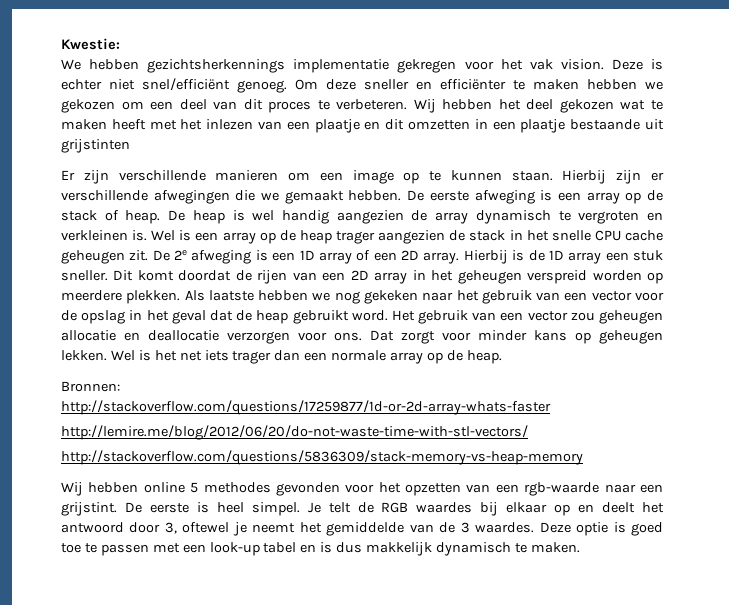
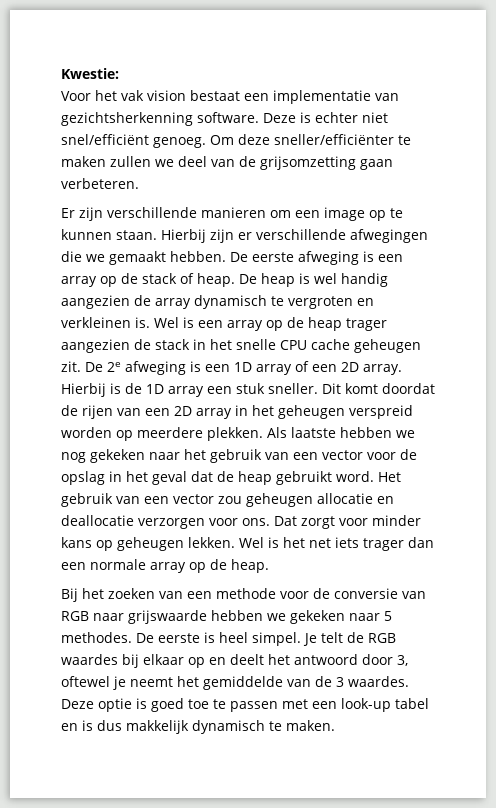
[61,59,604,73] We hebben gezichtsherkennings implementatie gekregen voor het vak vision. -> [61,90,399,104] [61,112,259,126] Voor het vak vision bestaat een implementatie van gezichtsherkenning software.
[364,79,663,90] [61,99,663,113] [61,119,664,133] [61,139,130,153] sneller en efficiënter te maken hebben we gekozen om een deel van dit proces te verbeteren. Wij hebben het deel gekozen wat te maken heeft met het inlezen van een plaatje en dit omzetten in een plaatje bestaande uit grijstinten -> [274,134,411,145] [61,156,393,170] [61,178,139,189] sneller/efficiënter te maken zullen we deel van de grijsomzetting gaan verbeteren.
[61,381,120,392] [61,400,551,415] [61,425,528,440] [61,450,583,465] [61,482,663,496] [61,502,117,516] Bronnen: // http://stackoverflow.com/questions/17259877/1d-or-2d-array-whats-faster // http://lemire.me/blog/2012/06/20/do-not-waste-time-with-stl-vectors/ // http://stackoverflow.com/questions/5836309/stack-memory-vs-heap-memory // Wij hebben online 5 methodes gevonden voor het opzetten van een rgb-waarde naar een grijstint. -> [61,588,426,602] [61,610,392,624] [61,632,132,643] Bij het zoeken van een methode voor de conversie van RGB naar grijswaarde hebben we gekeken naar 5 methodes.

